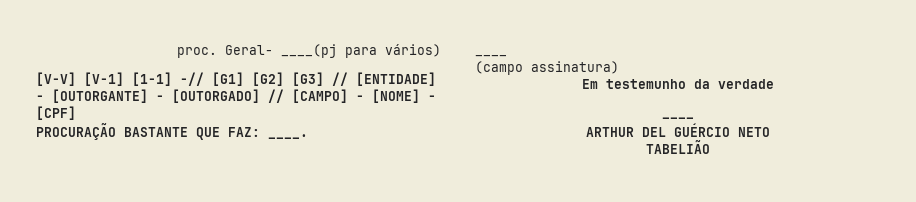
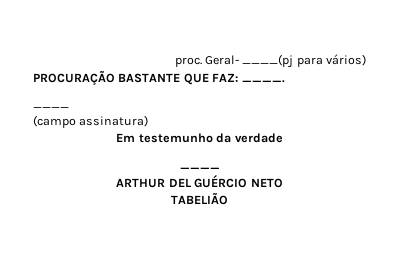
[36,72,436,86] [36,89,436,103] [36,106,76,120] // [V-V] [V-1] [1-1] -// [G1] [G2] [G3] // [ENTIDADE] - [OUTORGANTE] - [OUTORGADO] // [CAMPO] - [NOME] - [CPF] -> (366, 60) none

